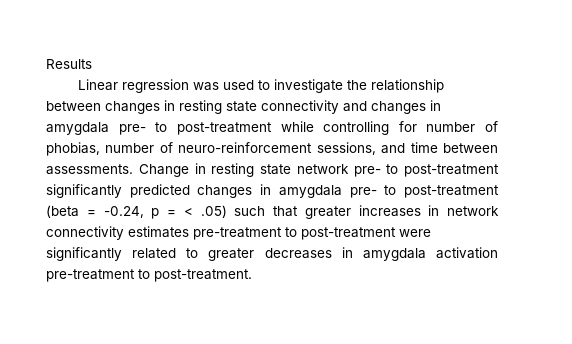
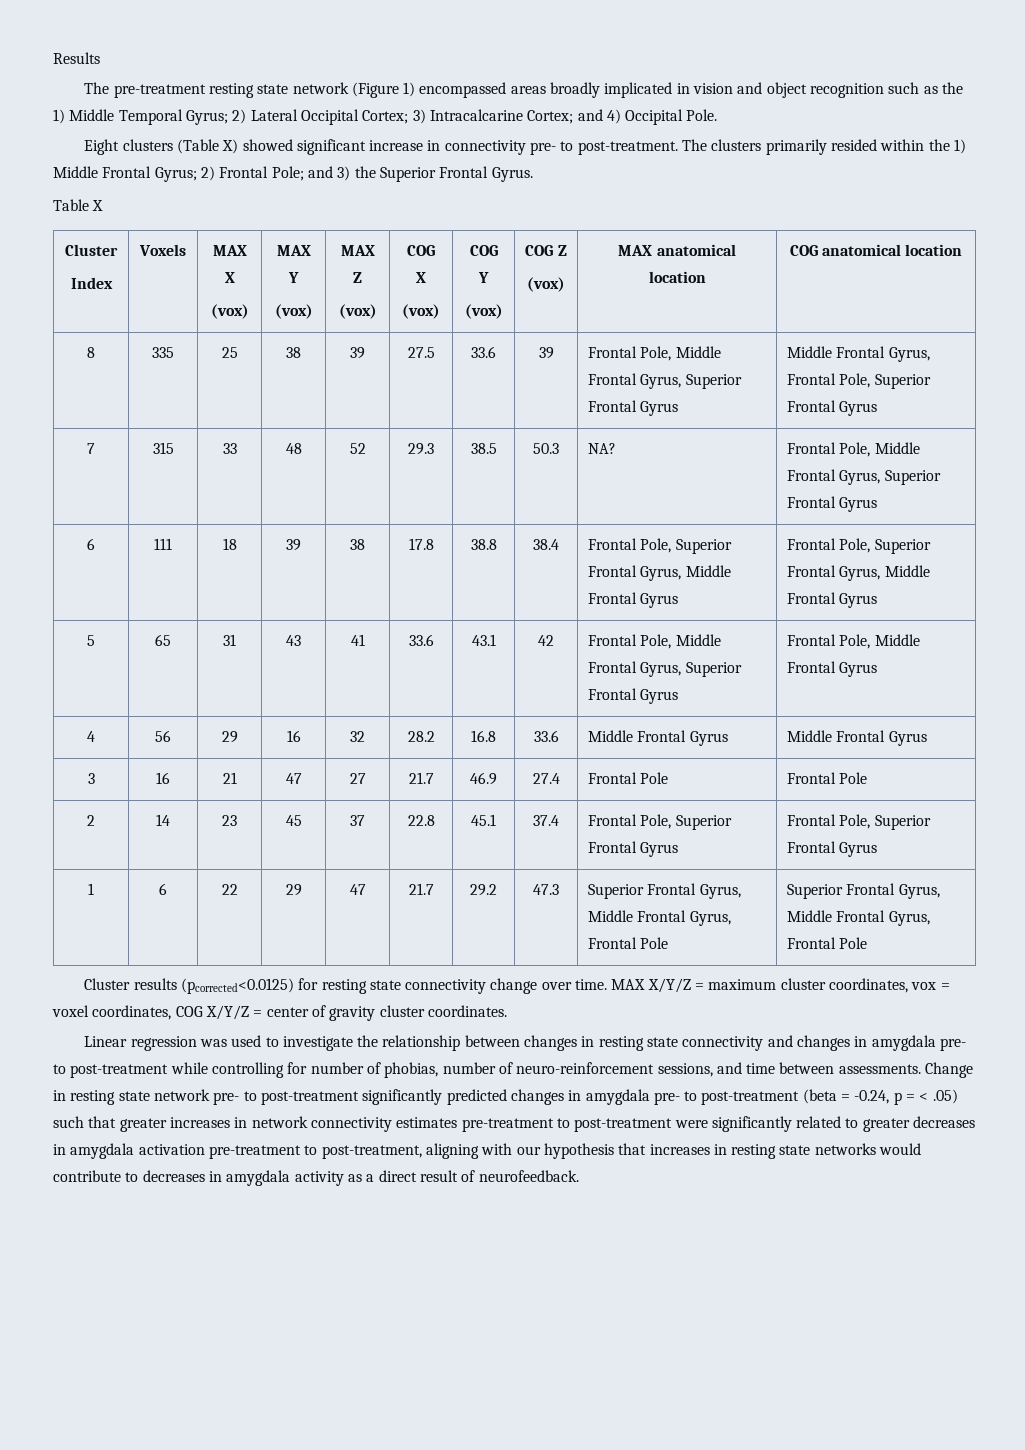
(92, 64) none -> [84,82,964,98] [53,109,718,125] [84,139,967,155] [53,166,533,182] [53,199,104,211] [65,244,118,256] [70,277,113,289] [139,244,186,256] [212,245,247,256] [224,272,235,283] [210,304,249,319] [276,245,311,256] [288,272,299,283] [274,304,313,319] [340,245,375,256] [353,272,362,283] [338,304,377,319] [407,245,435,256] [416,272,426,283] [402,304,440,319] [469,245,498,256] [478,272,489,283] [464,304,503,319] [525,245,567,256] [527,277,565,292] [618,244,736,256] [648,271,706,283] [789,244,963,256] [87,347,95,358] [152,347,174,358] [221,347,238,358] [286,347,301,358] [350,347,365,359] [407,347,435,358] [471,346,496,358] [538,347,554,359] [588,346,721,361] [588,373,742,389] [588,400,679,416] [787,346,930,362] [787,373,931,389] [787,400,878,416] [87,443,95,454] [152,442,174,454] [222,443,237,454] [285,443,302,454] [349,443,366,454] [408,443,434,455] [470,443,497,454] [533,443,559,454] [588,443,617,454] [787,442,920,457] [787,469,941,485] [787,496,878,512] [87,538,95,550] [154,538,172,550] [222,538,237,550] [286,539,301,551] [350,539,365,550] [408,538,434,550] [470,539,497,550] [533,539,559,550] [588,538,732,554] [588,565,731,581] [588,592,679,608] [787,538,931,554] [787,565,930,581] [787,592,878,608] [87,635,95,646] [155,634,171,646] [223,634,236,646] [286,635,301,646] [350,634,365,646] [408,634,434,646] [471,634,496,646] [538,635,554,646] [588,634,721,649] [588,661,742,677] [588,688,679,704] [787,634,920,649] [787,661,878,677] [87,731,95,742] [155,730,171,742] [221,731,238,743] [286,730,301,742] [350,731,365,742] [407,731,435,742] [471,730,496,742] [533,730,559,742] [588,730,728,746] [787,730,927,746] [87,773,95,784] [156,772,170,784] [222,772,237,784] [285,773,302,784] [349,773,366,784] [408,772,434,784] [470,772,497,785] [532,773,560,784] [588,772,669,784] [787,772,868,784] [87,815,95,826] [156,814,170,826] [222,815,237,826] [285,815,302,826] [350,815,365,826] [407,815,435,826] [471,814,496,826] [533,815,559,826] [588,814,732,830] [588,841,679,857] [787,814,931,830] [787,841,878,857] [88,883,94,895] [159,883,167,895] [221,884,238,895] [285,884,302,896] [349,884,366,895] [408,883,434,895] [470,884,497,896] [533,884,559,895] [588,883,741,899] [588,910,731,926] [588,937,669,949] [787,883,940,899] [787,910,930,926] [787,937,868,949] [84,978,950,994] [52,1005,507,1021] // The pre-treatment resting state network (Figure 1) encompassed areas broadly implicated in vision and object recognition such as the 1) Middle Temporal Gyrus; 2) Lateral Occipital Cortex; 3) Intracalcarine Cortex; and 4) Occipital Pole. // Eight clusters (Table X) showed significant increase in connectivity pre- to post-treatment. The clusters primarily resided within the 1) Middle Frontal Gyrus; 2) Frontal Pole; and 3) the Superior Frontal Gyrus. // Table X // Cluster // Index | Voxels | MAX X // (vox) | MAX Y // (vox) | MAX Z // (vox) | COG X // (vox) | COG Y // (vox) | COG Z // (vox) | MAX anatomical location | COG anatomical location // 8 | 335 | 25 | 38 | 39 | 27.5 | 33.6 | 39 | Frontal Pole, Middle Frontal Gyrus, Superior Frontal Gyrus | Middle Frontal Gyrus, Frontal Pole, Superior Frontal Gyrus // 7 | 315 | 33 | 48 | 52 | 29.3 | 38.5 | 50.3 | NA? | Frontal Pole, Middle Frontal Gyrus, Superior Frontal Gyrus // 6 | 111 | 18 | 39 | 38 | 17.8 | 38.8 | 38.4 | Frontal Pole, Superior Frontal Gyrus, Middle Frontal Gyrus | Frontal Pole, Superior Frontal Gyrus, Middle Frontal Gyrus // 5 | 65 | 31 | 43 | 41 | 33.6 | 43.1 | 42 | Frontal Pole, Middle Frontal Gyrus, Superior Frontal Gyrus | Frontal Pole, Middle Frontal Gyrus // 4 | 56 | 29 | 16 | 32 | 28.2 | 16.8 | 33.6 | Middle Frontal Gyrus | Middle Frontal Gyrus // 3 | 16 | 21 | 47 | 27 | 21.7 | 46.9 | 27.4 | Frontal Pole | Frontal Pole // 2 | 14 | 23 | 45 | 37 | 22.8 | 45.1 | 37.4 | Frontal Pole, Superior Frontal Gyrus | Frontal Pole, Superior Frontal Gyrus // 1 | 6 | 22 | 29 | 47 | 21.7 | 29.2 | 47.3 | Superior Frontal Gyrus, Middle Frontal Gyrus, Frontal Pole | Superior Frontal Gyrus, Middle Frontal Gyrus, Frontal Pole // Cluster results (pcorrected<0.0125) for resting state connectivity change over time. MAX X/Y/Z = maximum cluster coordinates, vox = voxel coordinates, COG X/Y/Z = center of gravity cluster coordinates.
[154,269,252,282] post-treatment. -> [321,1143,922,1159] [53,1170,579,1186] post-treatment, aligning with our hypothesis that increases in resting state networks would contribute to decreases in amygdala activity as a direct result of neurofeedback.

